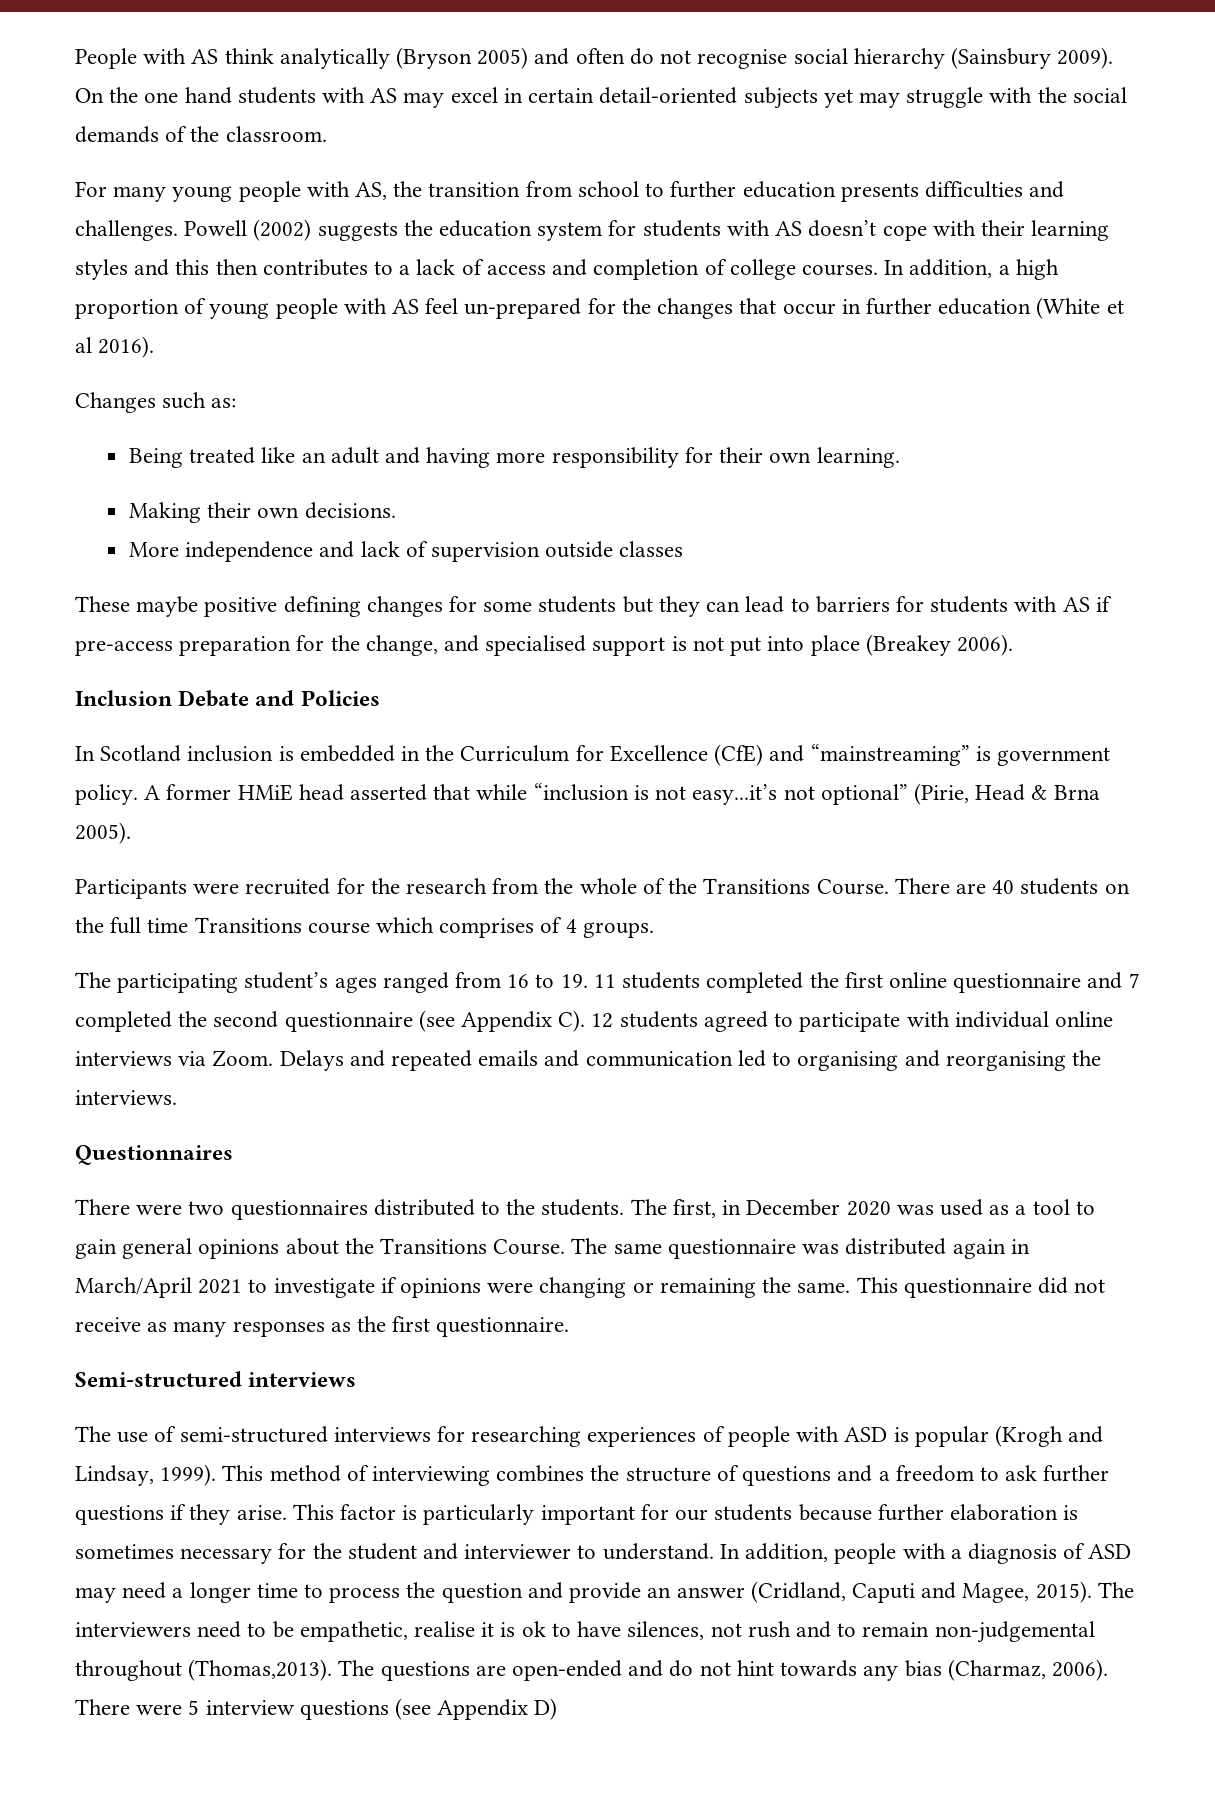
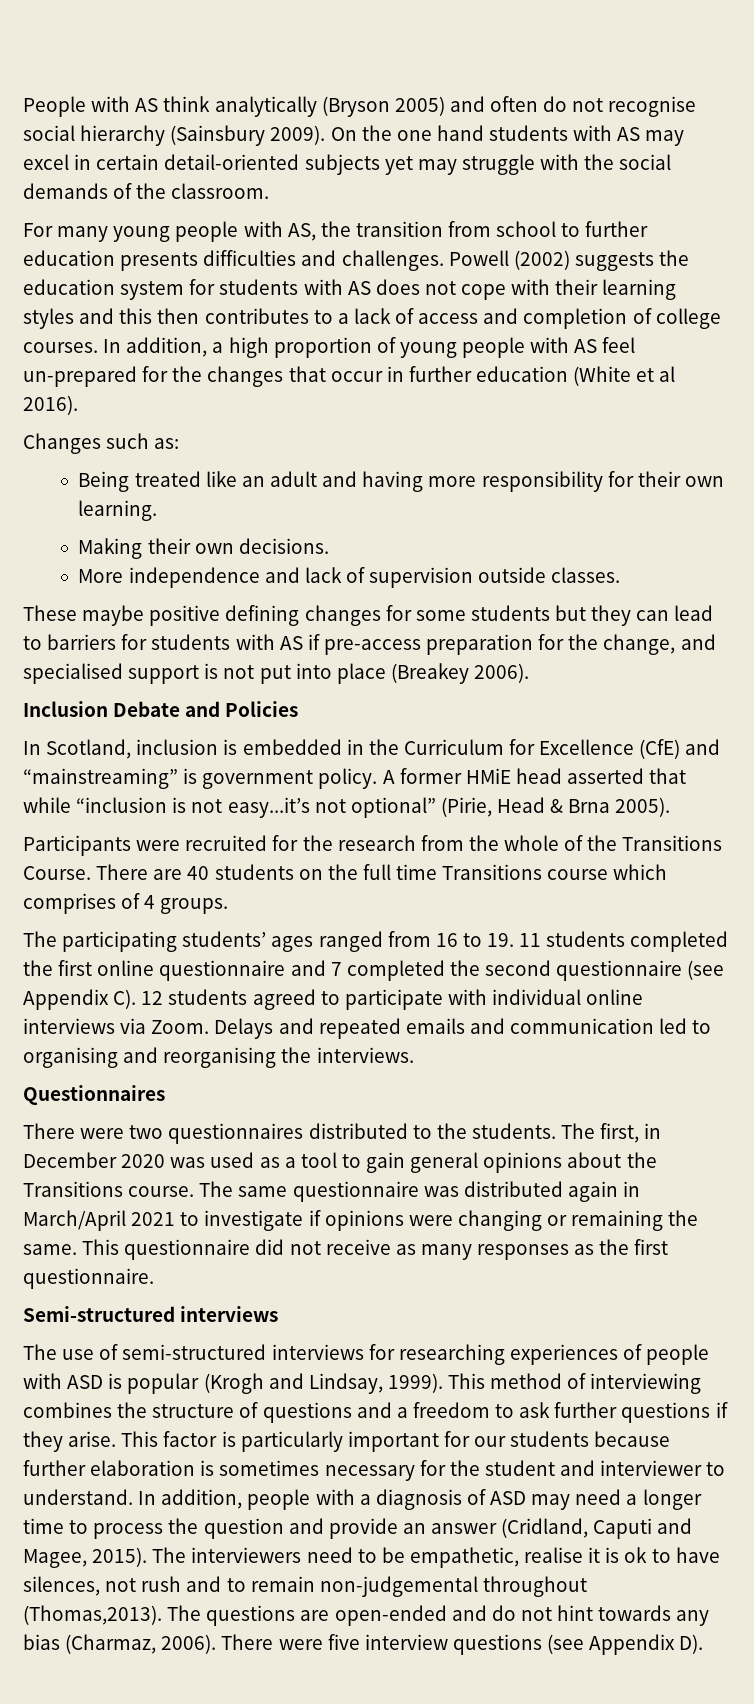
[808,220,877,237] doesn’t -> [375,279,456,295] does not
[619,541,684,557] classes -> [551,567,621,583] classes.
[100,745,182,762] Scotland -> [46,739,132,759] Scotland,
[244,972,329,989] student’s -> [182,931,267,947] students’
[493,1239,566,1255] Course. -> [128,1186,195,1197] course.
[188,1700,200,1715] 5 -> [327,1634,360,1650] five
[534,1698,558,1720] D) -> [679,1634,704,1654] D).

